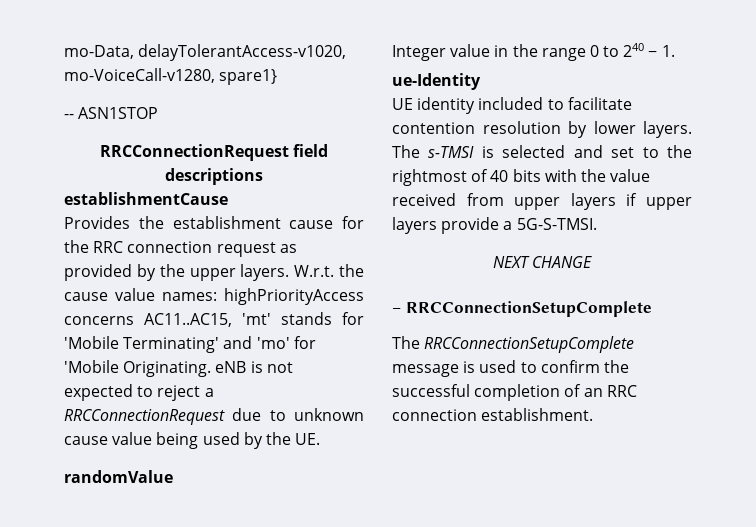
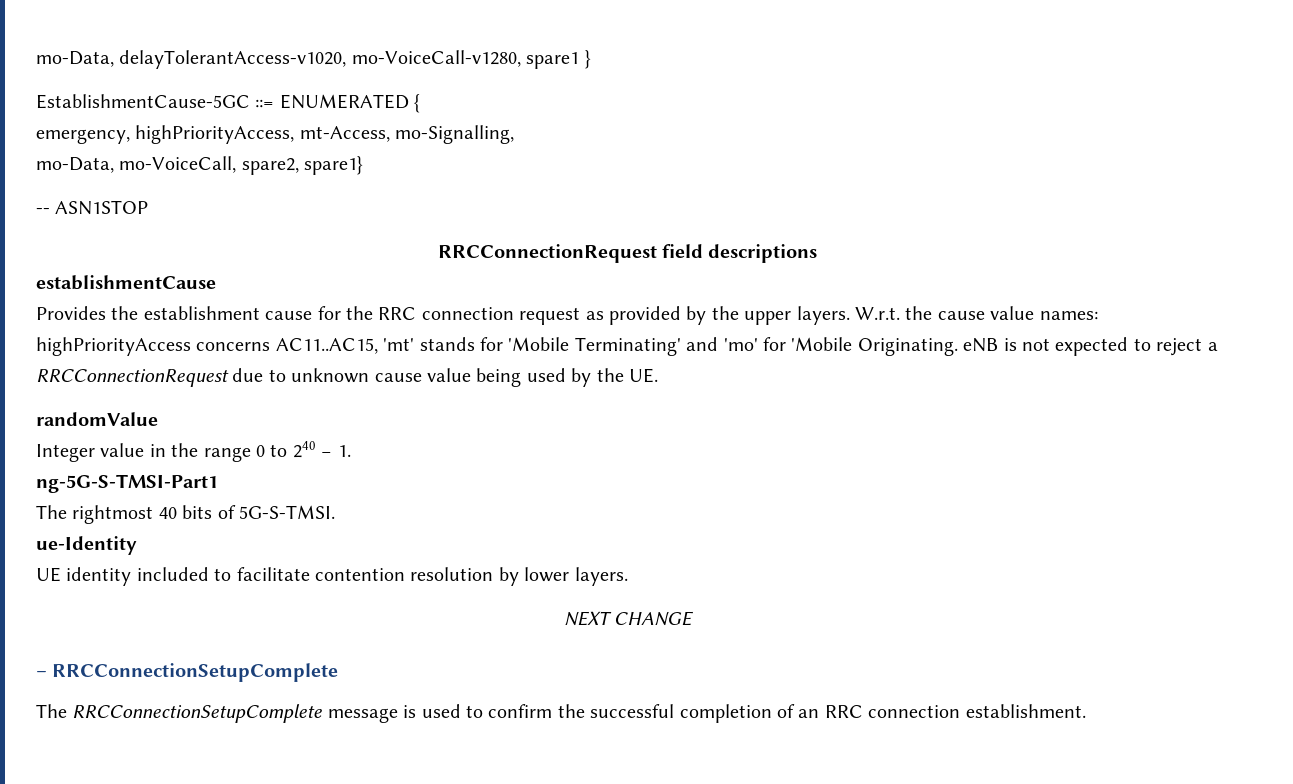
(215, 75) none -> [526,50,591,69] [36,94,421,113] [36,125,515,144] [36,156,299,175] spare1 } // EstablishmentCause-5GC ::= ENUMERATED { // emergency, highPriorityAccess, mt-Access, mo-Signalling, // mo-Data, mo-VoiceCall, spare2,
(675, 51) none -> [36,474,218,493] [36,505,335,524] // ng-5G-S-TMSI-Part1 // The rightmost 40 bits of 5G-S-TMSI.
[392,145,692,158] [392,169,651,186] [392,193,692,210] [392,217,597,234] The s-TMSI is selected and set to the rightmost of 40 bits with the value received from upper layers if upper layers provide a 5G-S-TMSI. -> (628, 576) none

